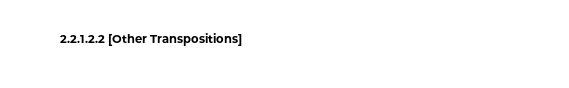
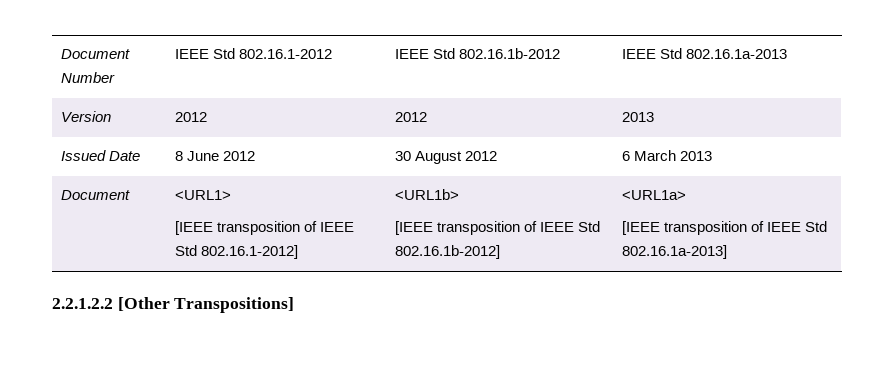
(60, 39) none -> [60,49,130,59] [60,72,115,83] [174,48,332,59] [394,48,560,59] [621,48,787,59] [60,111,111,122] [174,112,207,122] [394,112,427,122] [621,112,654,122] [60,150,140,161] [174,151,255,161] [394,151,497,164] [621,150,712,161] [60,190,130,200] [174,190,231,200] [174,221,355,235] [174,245,298,259] [394,189,459,200] [394,221,601,235] [394,245,500,259] [621,190,686,200] [621,221,828,235] [621,245,727,259] Document Number | IEEE Std 802.16.1-2012 | IEEE Std 802.16.1b-2012 | IEEE Std 802.16.1a-2013 // Version | 2012 | 2012 | 2013 // Issued Date | 8 June 2012 | 30 August 2012 | 6 March 2013 // Document | <URL1> // [IEEE transposition of IEEE Std 802.16.1-2012] | <URL1b> // [IEEE transposition of IEEE Std 802.16.1b-2012] | <URL1a> // [IEEE transposition of IEEE Std 802.16.1a-2013] //

